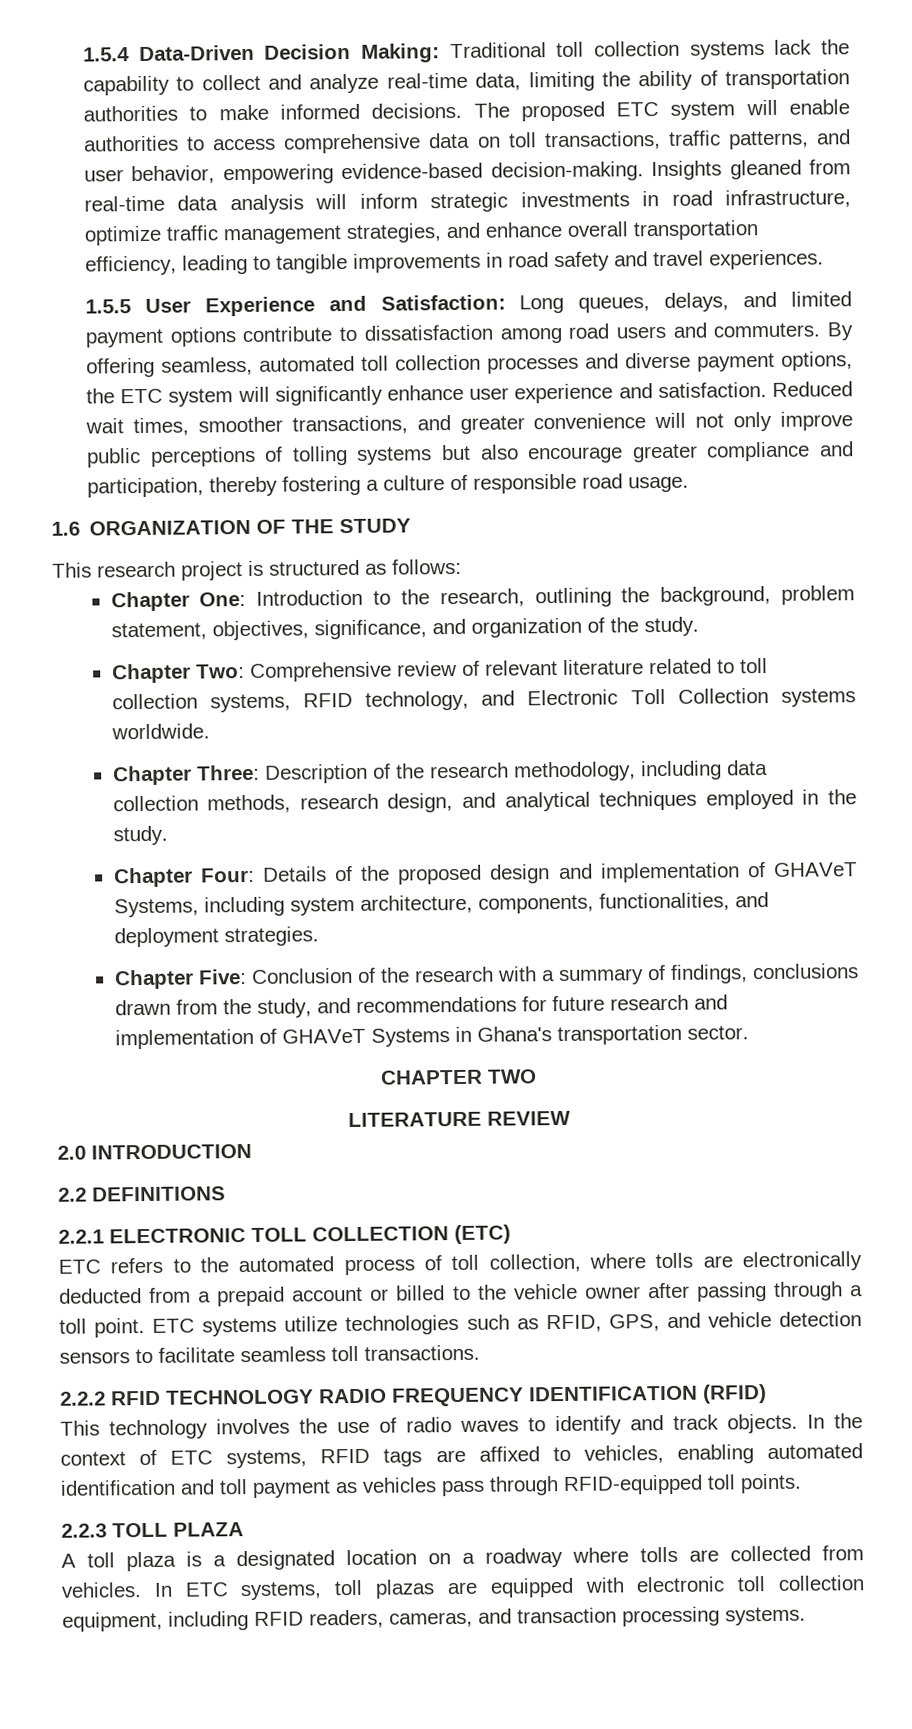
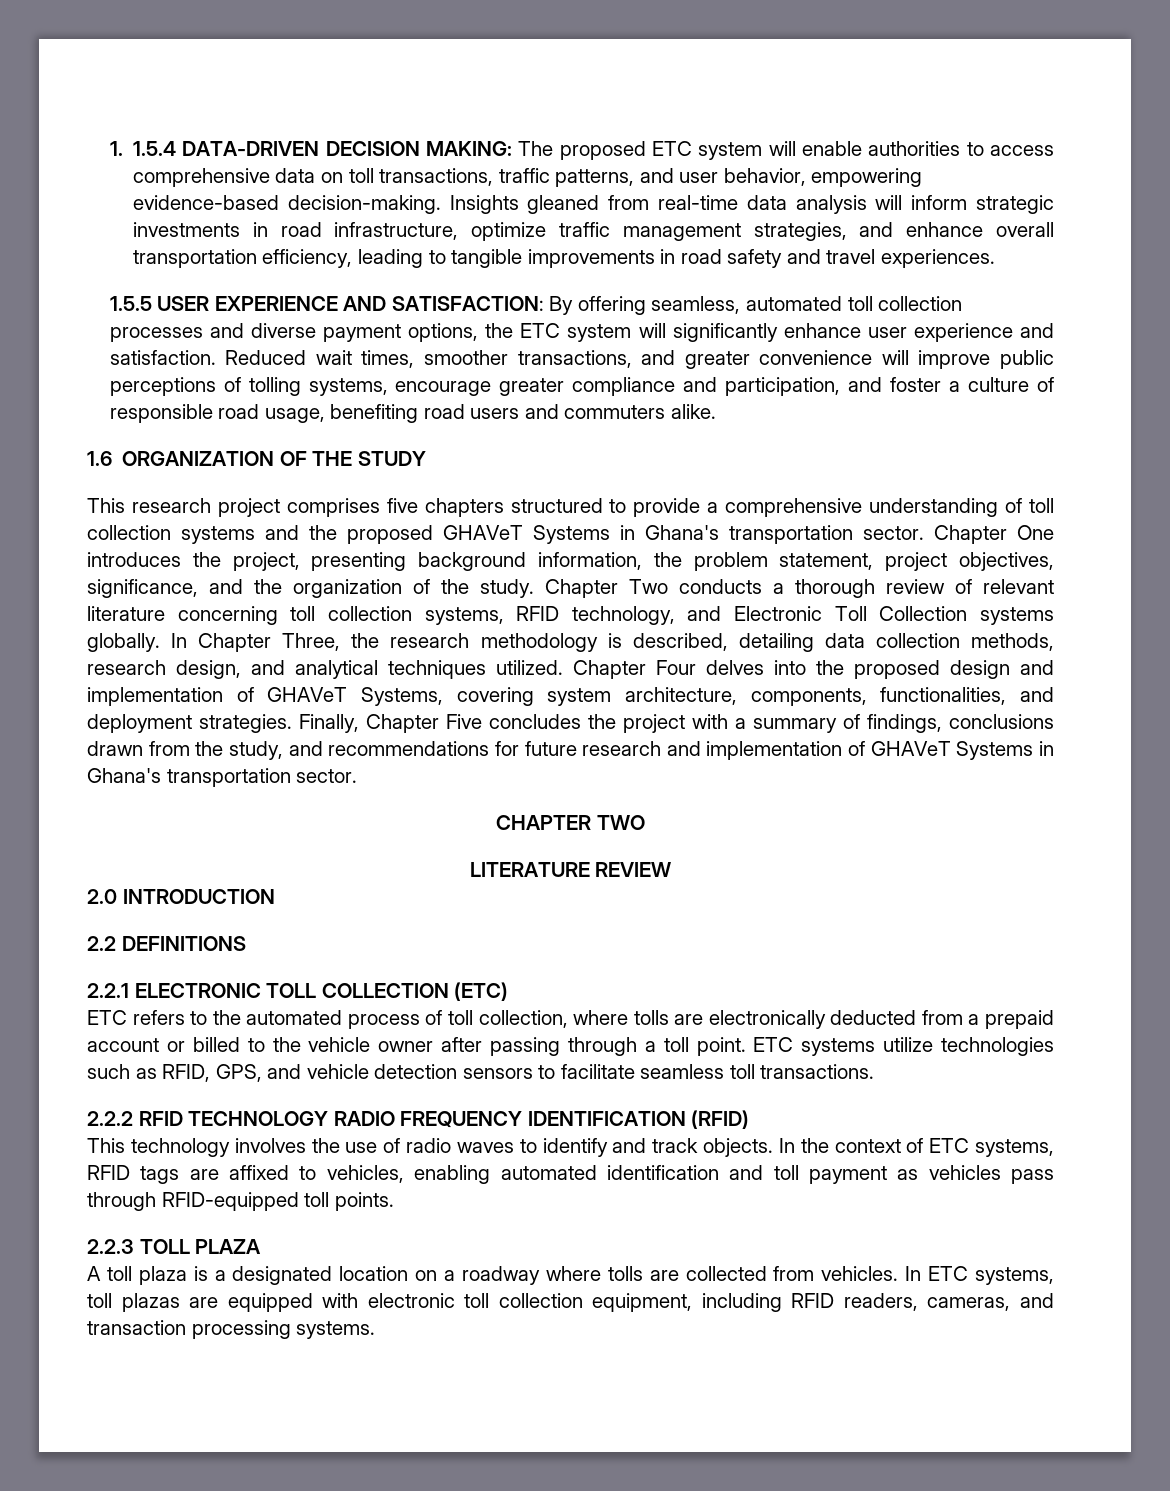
[82,39,851,63] [82,69,851,96] [82,102,463,122] 1.5.4 Data-Driven Decision Making: Traditional toll collection systems lack the capability to collect and analyze real-time data, limiting the ability of transportation authorities to make informed decisions. -> [109,141,512,156] 1. 1.5.4 DATA-DRIVEN DECISION MAKING:
[144,291,852,317] [84,322,821,348] User Experience and Satisfaction: Long queues, delays, and limited payment options contribute to dissatisfaction among road users and commuters. -> [157,296,544,311] USER EXPERIENCE AND SATISFACTION:
[695,411,773,432] not only -> (909, 357) none
[356,444,519,465] systems but also -> [308,378,388,396] systems,
[208,475,361,497] thereby fostering -> [848,377,942,392] and foster
[627,476,689,493] usage. -> [264,404,716,423] usage, benefiting road users and commuters alike.
[248,558,462,576] [110,585,772,612] is structured as follows: // Chapter One: Introduction to the research, outlining the background, -> [286,498,1054,517] [87,525,1054,544] [87,552,682,571] comprises five chapters structured to provide a comprehensive understanding of toll collection systems and the proposed GHAVeT Systems in Ghana's transportation sector. Chapter One introduces the project, presenting background information, the
(207, 631) none -> [885,552,948,571] project
(466, 626) none -> [254,579,282,594] the
[111,661,392,684] // Chapter Two: Comprehensive -> [545,579,875,598] Chapter Two conducts a thorough
[648,658,735,675] related to -> [177,606,278,625] concerning
[110,723,210,740] [112,760,722,786] worldwide. // Chapter Three: Description of the research methodology, including -> [87,633,814,652] globally. In Chapter Three, the research methodology is described, detailing
[705,789,858,810] [112,825,168,846] [113,865,353,888] employed in the study. // Chapter Four: Details of -> [496,660,806,679] utilized. Chapter Four delves into
[203,896,285,917] including -> [456,687,534,706] covering
[113,966,494,990] // Chapter Five: Conclusion of the research -> [299,714,685,733] Finally, Chapter Five concludes the project

